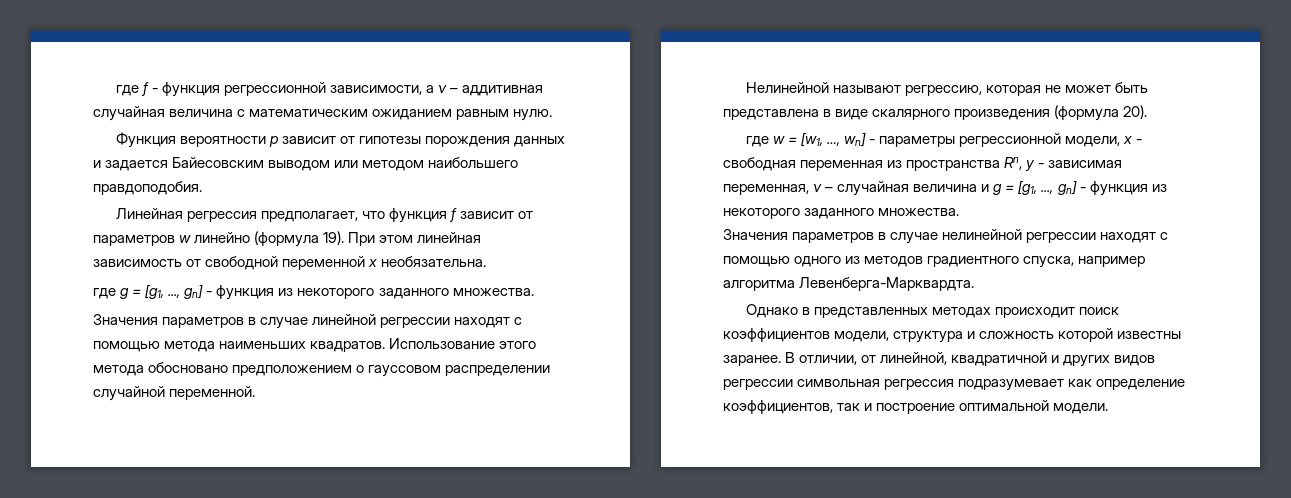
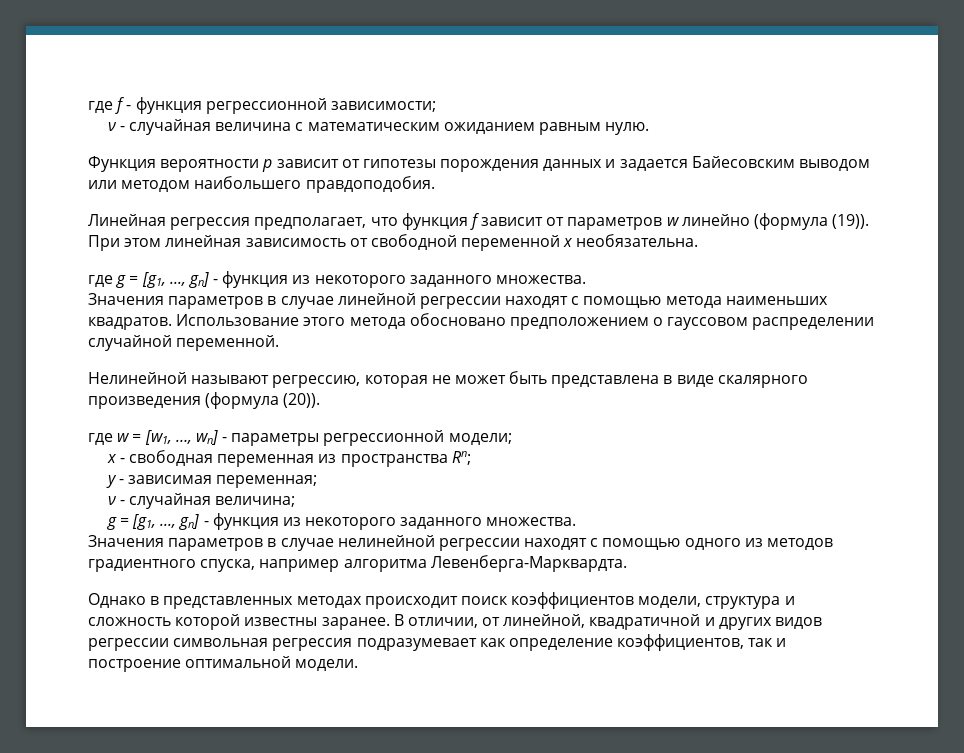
[329,85,544,96] зависимости, а ν – аддитивная -> [330,101,436,112] [107,122,125,131] зависимости; // ν -
[323,231,345,245] 19). -> [832,214,870,229] (19)).
[1123,105,1148,119] 20). -> [283,393,321,408] (20)).
[1065,136,1121,147] модели, -> [448,433,512,445] модели; //
[1004,157,1023,170] Rn, -> [451,451,471,465] Rn; //
[723,181,990,196] переменная, ν – случайная величина и -> [216,475,318,488] [107,493,296,509] переменная; // ν - случайная величина; //

